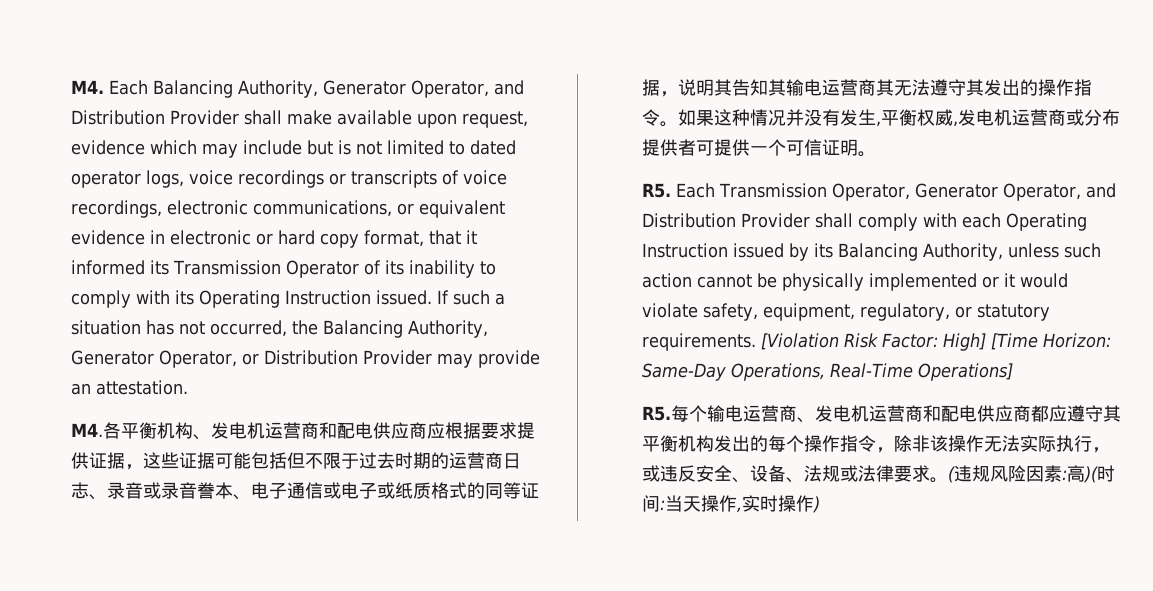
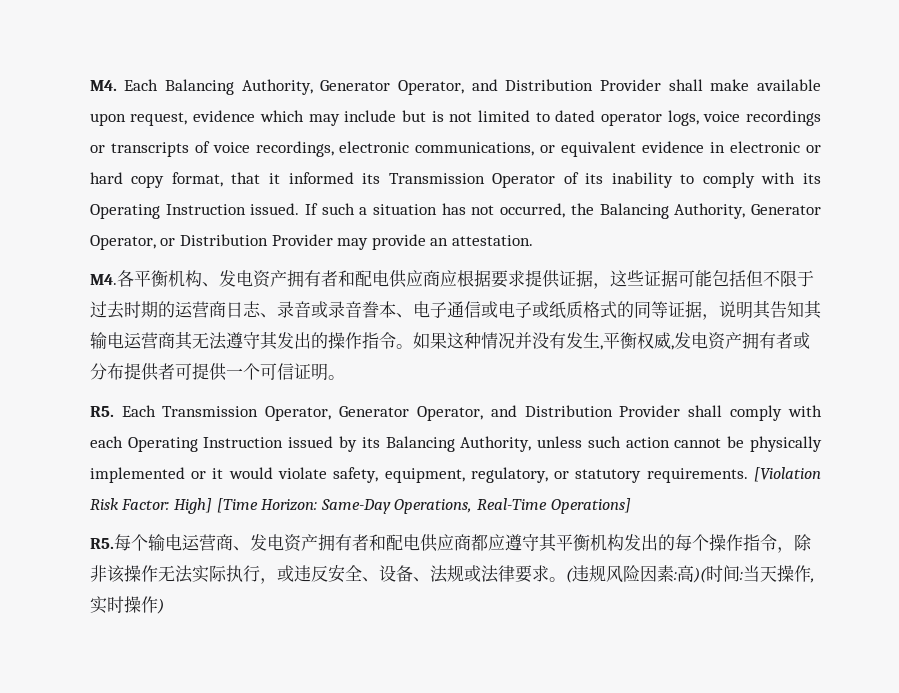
[247,422,320,439] 机运营商 -> [252,270,338,288] 资产拥有者
[994,109,1067,126] 机运营商 -> [707,332,793,350] 资产拥有者
[851,405,924,422] 机运营商 -> [283,534,369,552] 资产拥有者

